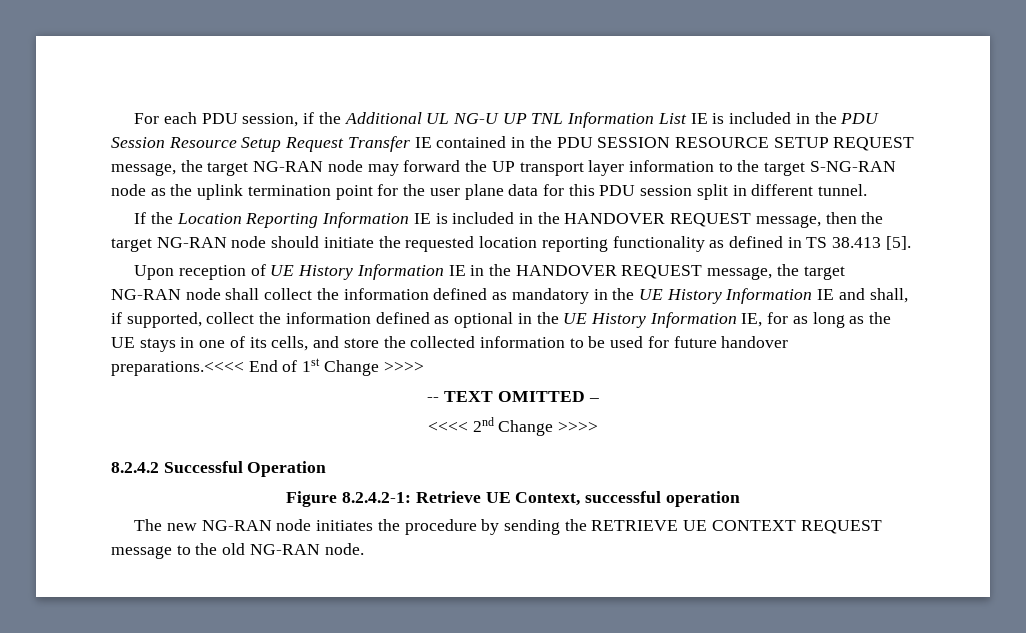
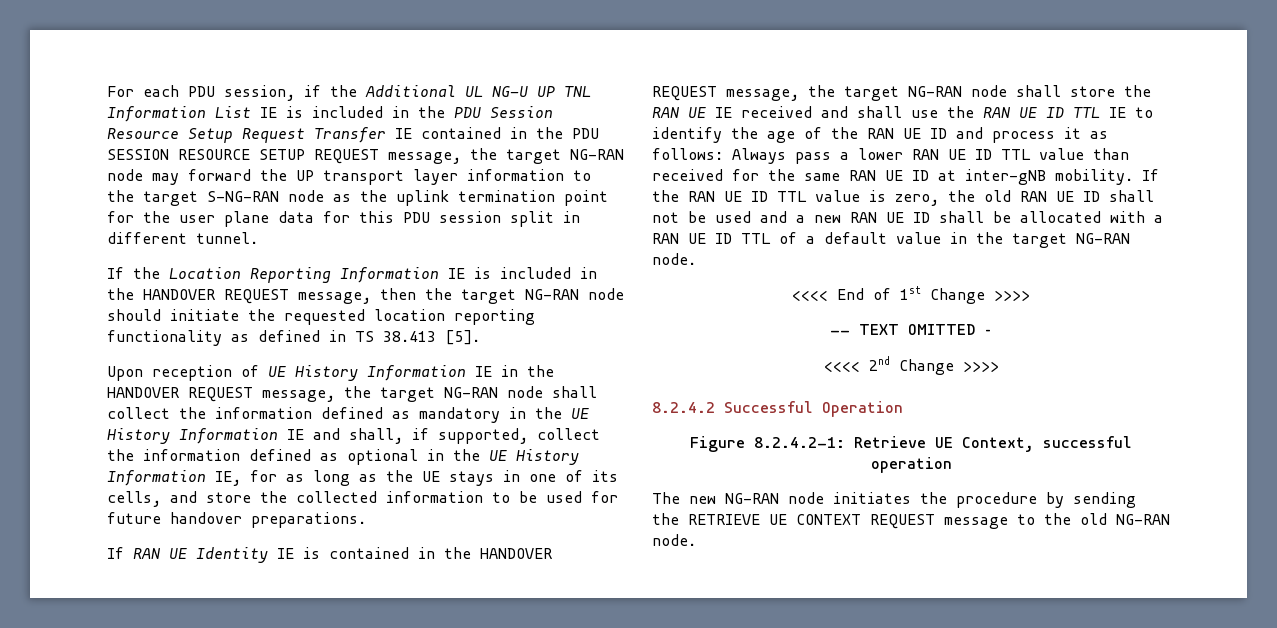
[111,361,244,376] preparations.<<<< -> [251,512,366,528] [107,547,552,563] [652,85,1151,101] [652,106,1153,118] [652,127,1108,143] [652,148,1129,164] [652,169,1159,185] [652,190,1154,206] [652,211,1163,223] [652,232,1130,248] [652,253,696,265] [792,290,828,301] preparations. // If RAN UE Identity IE is contained in the HANDOVER REQUEST message, the target NG-RAN node shall store the RAN UE IE received and shall use the RAN UE ID TTL IE to identify the age of the RAN UE ID and process it as follows: Always pass a lower RAN UE ID TTL value than received for the same RAN UE ID at inter-gNB mobility. If the RAN UE ID TTL value is zero, the old RAN UE ID shall not be used and a new RAN UE ID shall be allocated with a RAN UE ID TTL of a default value in the target NG-RAN node. // <<<<

